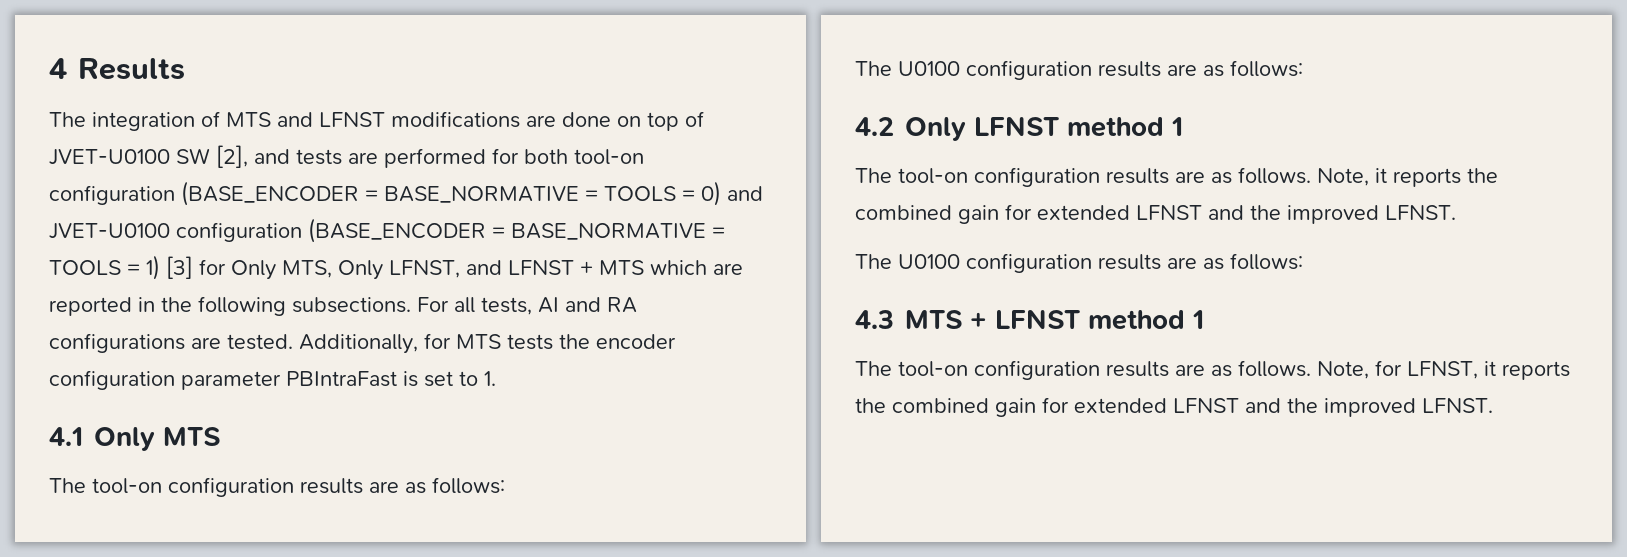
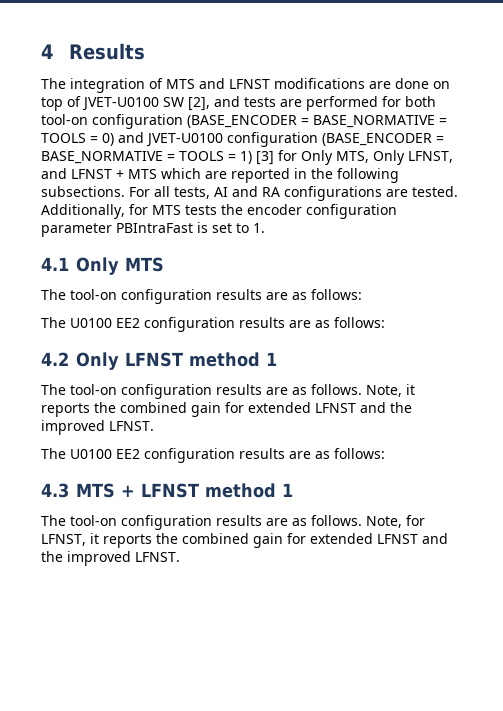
(960, 68) none -> [116,318,140,328] EE2
(960, 261) none -> [116,449,140,459] EE2

